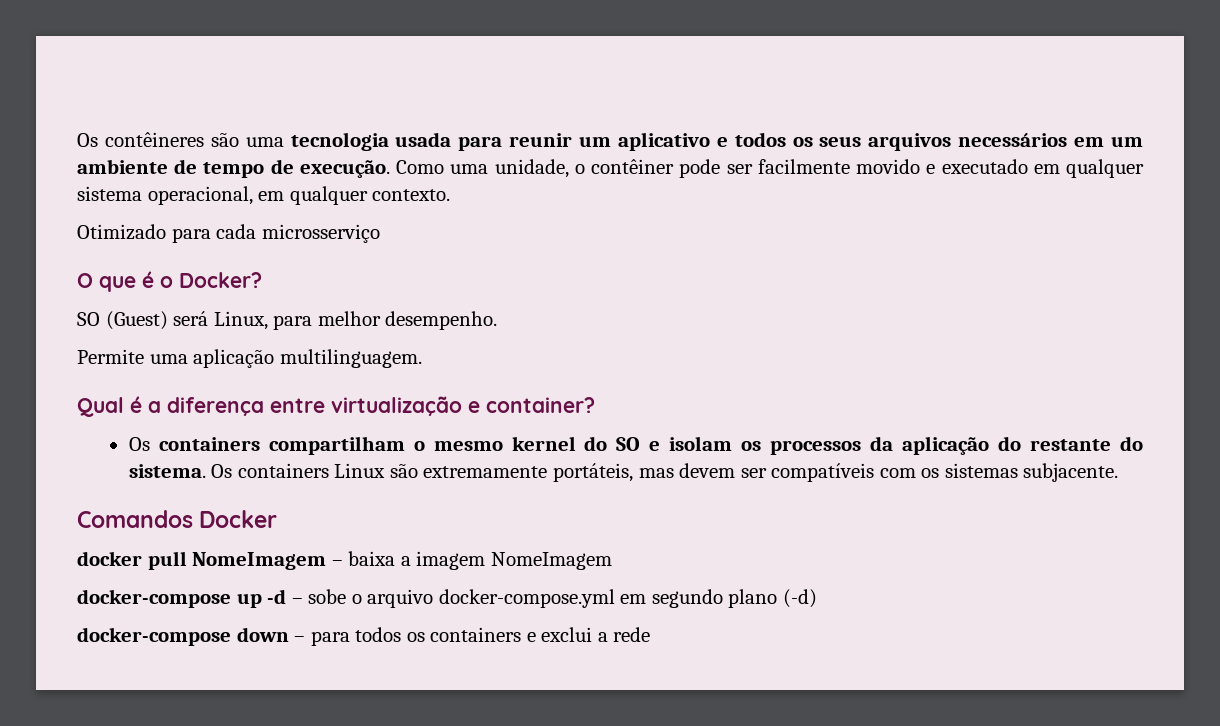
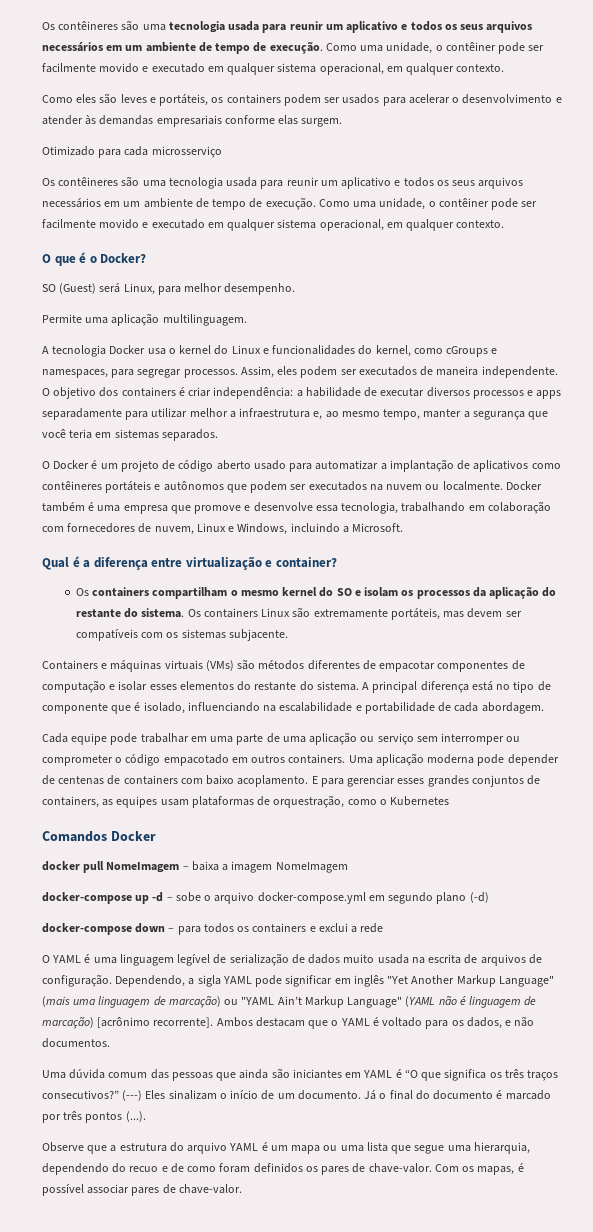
[77,224,380,243] Otimizado para cada microsserviço -> [42,93,562,106] [42,115,343,127] [42,146,222,158] [42,176,524,189] [42,197,538,210] [42,219,505,231] Como eles são leves e portáteis, os containers podem ser usados para acelerar o desenvolvimento e atender às demandas empresariais conforme elas surgem. // Otimizado para cada microsserviço // Os contêineres são uma tecnologia usada para reunir um aplicativo e todos os seus arquivos necessários em um ambiente de tempo de execução. Como uma unidade, o contêiner pode ser facilmente movido e executado em qualquer sistema operacional, em qualquer contexto.
(422, 358) none -> [42,345,498,357] [42,366,558,378] [42,387,562,399] [42,408,549,420] [42,429,218,441] [42,459,561,472] [42,481,542,493] [42,501,551,514] [42,523,404,535] // A tecnologia Docker usa o kernel do Linux e funcionalidades do kernel, como cGroups e namespaces, para segregar processos. Assim, eles podem ser executados de maneira independente. O objetivo dos containers é criar independência: a habilidade de executar diversos processos e apps separadamente para utilizar melhor a infraestrutura e, ao mesmo tempo, manter a segurança que você teria em sistemas separados. // O Docker é um projeto de código aberto usado para automatizar a implantação de aplicativos como contêineres portáteis e autônomos que podem ser executados na nuvem ou localmente. Docker também é uma empresa que promove e desenvolve essa tecnologia, trabalhando em colaboração com fornecedores de nuvem, Linux e Windows, incluindo a Microsoft.
(1119, 472) none -> [42,659,525,672] [42,680,551,693] [42,702,544,714] [42,732,521,745] [42,753,559,766] [42,775,541,787] [42,795,450,808] // Containers e máquinas virtuais (VMs) são métodos diferentes de empacotar componentes de computação e isolar esses elementos do restante do sistema. A principal diferença está no tipo de componente que é isolado, influenciando na escalabilidade e portabilidade de cada abordagem. // Cada equipe pode trabalhar em uma parte de uma aplicação ou serviço sem interromper ou comprometer o código empacotado em outros containers. Uma aplicação moderna pode depender de centenas de containers com baixo acoplamento. E para gerenciar esses grandes conjuntos de containers, as equipes usam plataformas de orquestração, como o Kubernetes
(651, 634) none -> [42,953,542,966] [42,974,554,987] [42,995,537,1008] [42,1016,535,1029] [42,1038,110,1048] [42,1068,559,1081] [42,1090,551,1101] [42,1111,146,1123] [42,1142,530,1154] [42,1163,524,1175] [42,1184,242,1196] // O YAML é uma linguagem legível de serialização de dados muito usada na escrita de arquivos de configuração. Dependendo, a sigla YAML pode significar em inglês "Yet Another Markup Language" (mais uma linguagem de marcação) ou "YAML Ain’t Markup Language" (YAML não é linguagem de marcação) [acrônimo recorrente]. Ambos destacam que o YAML é voltado para os dados, e não documentos. // Uma dúvida comum das pessoas que ainda são iniciantes em YAML é “O que significa os três traços consecutivos?” (---) Eles sinalizam o início de um documento. Já o final do documento é marcado por três pontos (...). // Observe que a estrutura do arquivo YAML é um mapa ou uma lista que segue uma hierarquia, dependendo do recuo e de como foram definidos os pares de chave-valor. Com os mapas, é possível associar pares de chave-valor.

